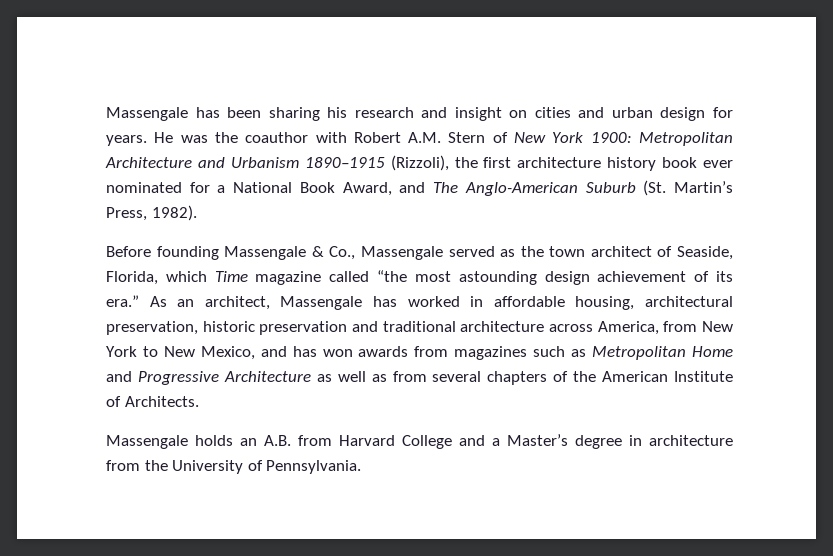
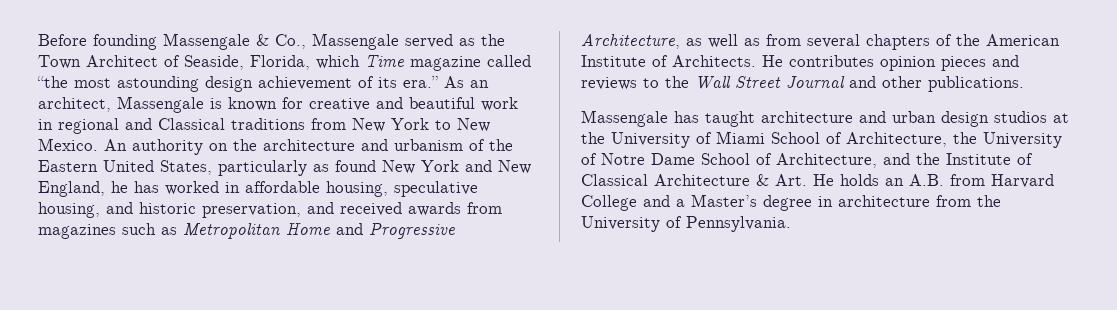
[106,107,733,121] [106,132,733,146] [105,155,733,171] [106,180,734,196] [106,205,197,221] Massengale has been sharing his research and insight on cities and urban design for years. He was the coauthor with Robert A.M. Stern of New York 1900: Metropolitan Architecture and Urbanism 1890–1915 (Rizzoli), the first architecture history book ever nominated for a National Book Award, and The Anglo-American Suburb (St. Martin’s Press, 1982). // -> (38, 40) none
[549,246,652,257] town architect -> [38,55,158,69] Town Architect
(363, 303) none -> [210,97,518,111] [38,118,490,134] [38,138,513,155] [38,160,531,176] [38,181,128,197] is known for creative and beautiful work in regional and Classical traditions from New York to New Mexico. An authority on the architecture and urbanism of the Eastern United States, particularly as found New York and New England, he
[645,296,734,307] [106,321,733,335] [106,346,353,360] architectural preservation, historic preservation and traditional architecture across America, from New York to New Mexico, and has won -> [394,181,478,197] [38,202,402,218] speculative housing, and historic preservation, and received
[223,371,311,382] Architecture -> [581,34,680,49] Architecture,
[106,435,188,449] // Massengale -> [762,55,1019,71] [581,76,1024,92] [581,110,1069,127] [581,131,1062,148] [581,153,1033,168] [581,174,834,186] He contributes opinion pieces and reviews to the Wall Street Journal and other publications. // Massengale has taught architecture and urban design studios at the University of Miami School of Architecture, the University of Notre Dame School of Architecture, and the Institute of Classical Architecture & Art. He

